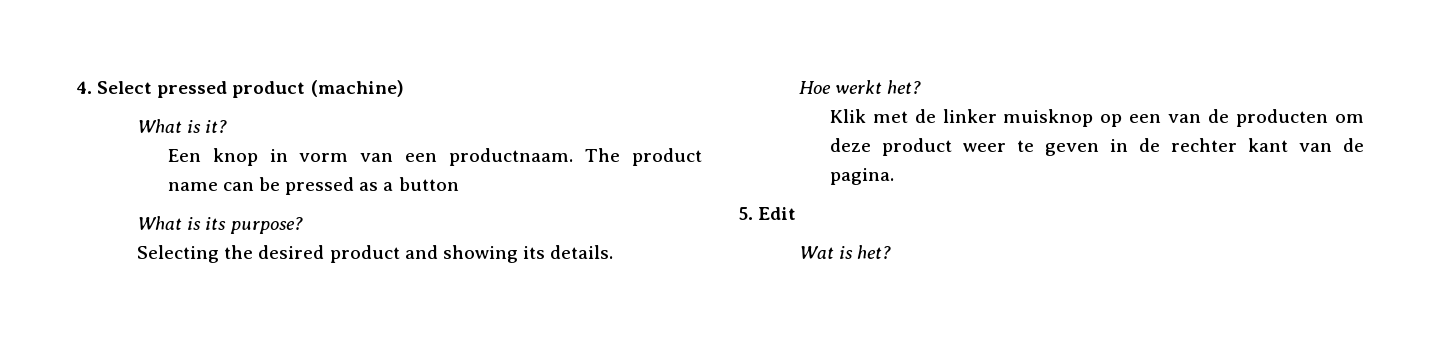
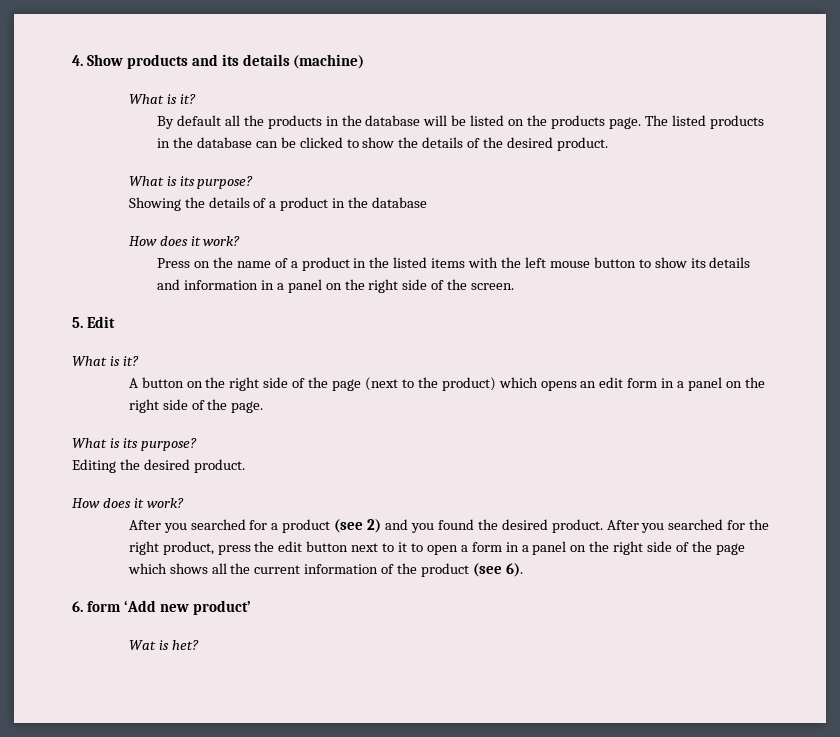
[97,81,306,98] Select pressed product -> [86,54,290,69] Show products and its details
[167,148,702,166] [167,177,459,195] [137,216,303,234] [137,245,614,263] [799,80,922,94] [829,109,1364,127] [829,138,1364,156] [829,168,894,185] [738,207,797,220] Een knop in vorm van een productnaam. The product name can be pressed as a button // What is its purpose? // Selecting the desired product and showing its details. // Hoe werkt het? // Klik met de linker muisknop op een van de producten om deze product weer te geven in de rechter kant van de pagina. // 5. Edit -> [157,115,764,129] [157,137,608,151] [128,176,254,189] [128,197,428,211] [128,236,241,246] [157,257,751,271] [157,279,515,293] [72,316,115,328] [72,356,139,366] [128,377,765,391] [128,399,264,413] [72,438,197,451] [72,459,245,473] [72,498,184,508] [128,519,770,533] [128,541,745,555] [127,563,523,577] [72,600,251,615] By default all the products in the database will be listed on the products page. The listed products in the database can be clicked to show the details of the desired product. // What is its purpose? // Showing the details of a product in the database // How does it work? // Press on the name of a product in the listed items with the left mouse button to show its details and information in a panel on the right side of the screen. // 5. Edit // What is it? // A button on the right side of the page (next to the product) which opens an edit form in a panel on the right side of the page. // What is its purpose? // Editing the desired product. // How does it work? // After you searched for a product (see 2) and you found the desired product. After you searched for the right product, press the edit button next to it to open a form in a panel on the right side of the page which shows all the current information of the product (see 6). // 6. form ‘Add new product’

